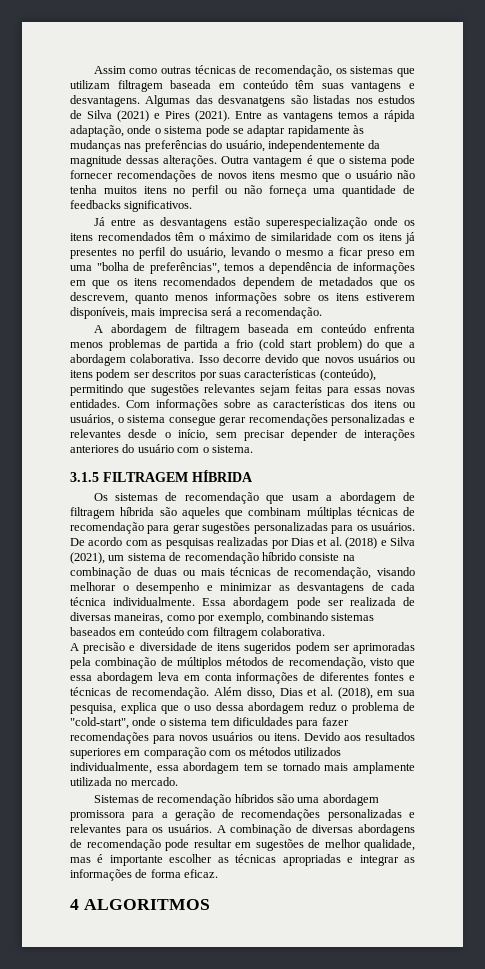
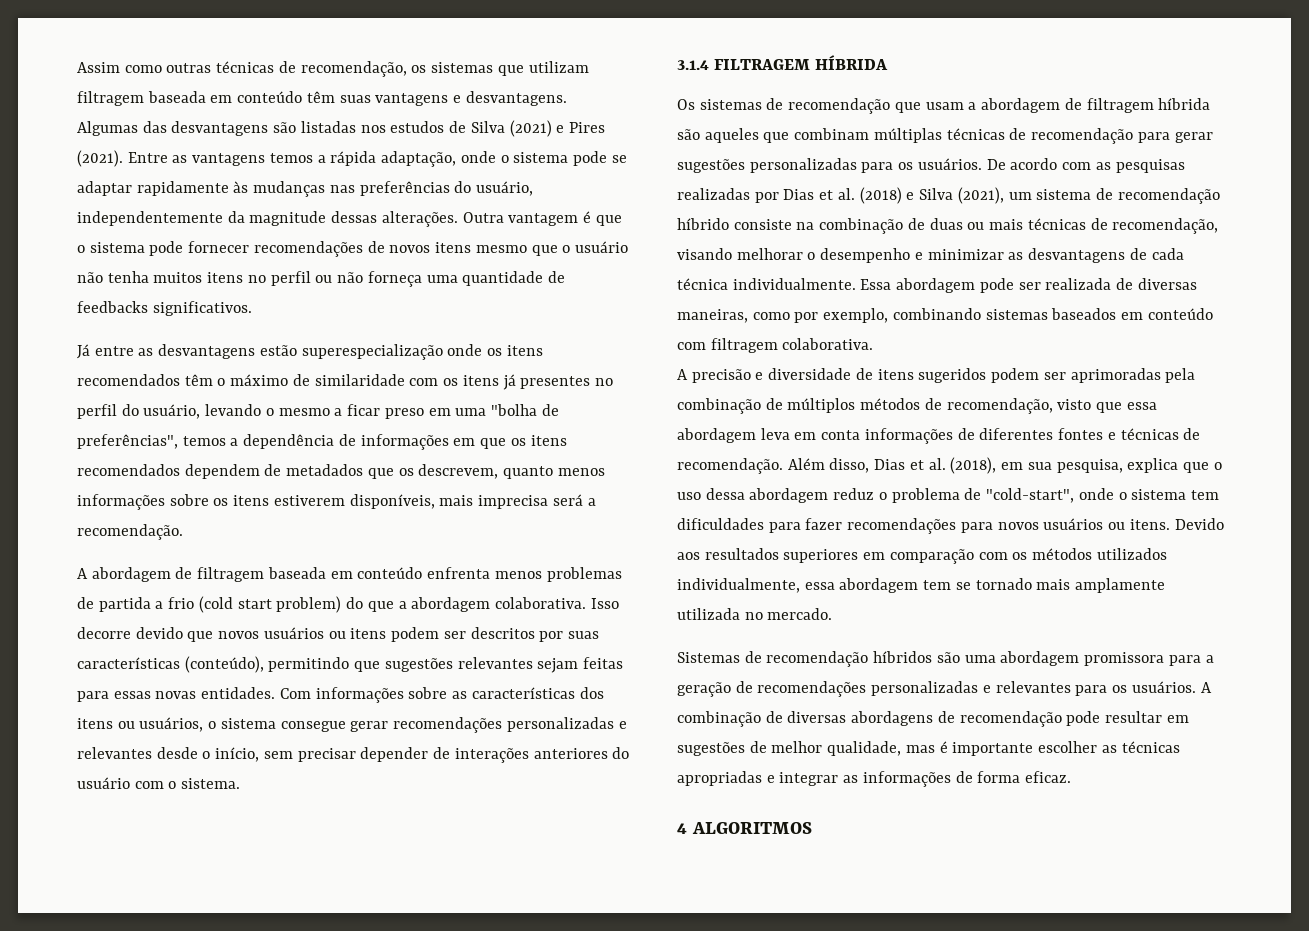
[218,95,286,107] desvanatgens -> [171,121,269,136] desvantagens
[70,472,99,482] 3.1.5 -> [677,60,709,70] 3.1.4

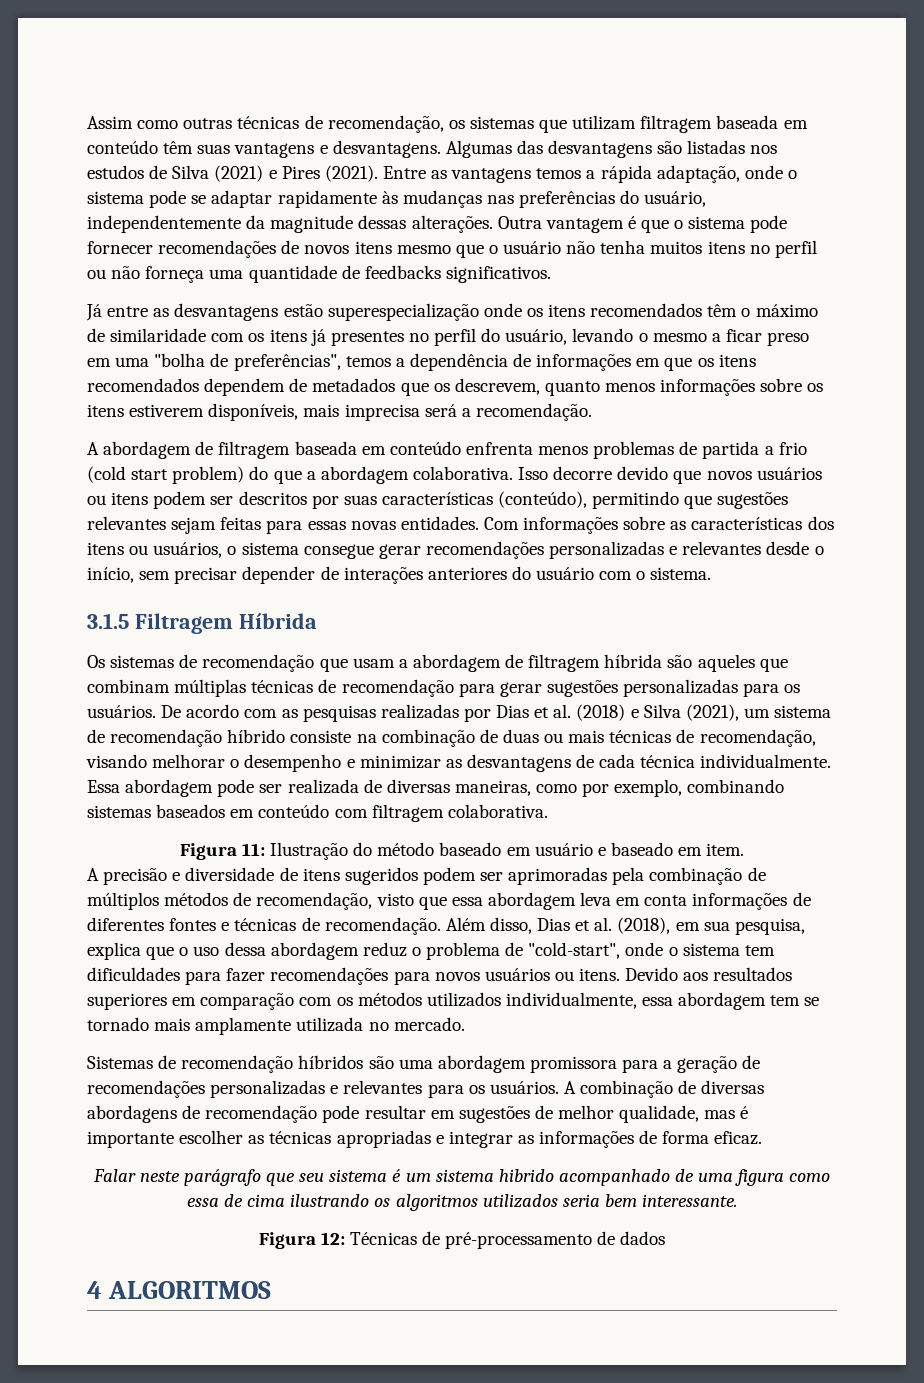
[677,55,888,70] 3.1.4 FILTRAGEM HÍBRIDA -> [87,613,317,634] 3.1.5 Filtragem Híbrida
(874, 344) none -> [179,842,745,860] // Figura 11: Ilustração do método baseado em usuário e baseado em item.
(1072, 777) none -> [92,1169,831,1186] [186,1194,738,1211] [258,1231,666,1249] // Falar neste parágrafo que seu sistema é um sistema hibrido acompanhado de uma figura como essa de cima ilustrando os algoritmos utilizados seria bem interessante. // Figura 12: Técnicas de pré-processamento de dados

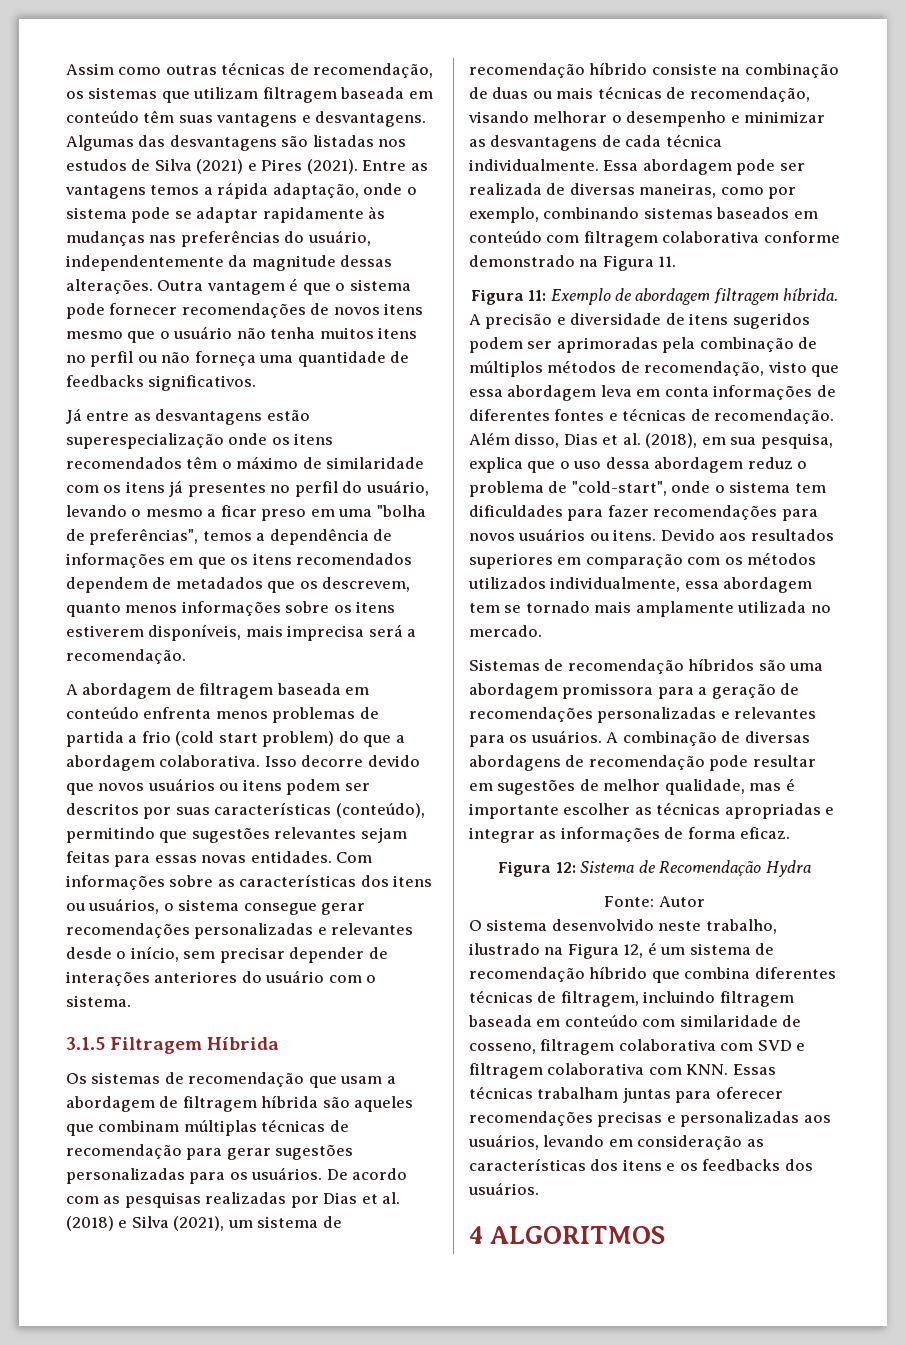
[447,804,548,818] [179,842,745,860] colaborativa. // Figura 11: Ilustração do método baseado em usuário e baseado em item. -> [662,231,840,243] [469,255,677,271] [470,288,839,305] colaborativa conforme demonstrado na Figura 11. // Figura 11: Exemplo de abordagem filtragem híbrida.
[92,1169,831,1186] [186,1194,738,1211] [258,1231,666,1249] Falar neste parágrafo que seu sistema é um sistema hibrido acompanhado de uma figura como essa de cima ilustrando os algoritmos utilizados seria bem interessante. // Figura 12: Técnicas de pré-processamento de dados -> [498,860,811,877] [604,896,705,907] [469,919,777,934] [469,942,775,959] [469,966,836,983] [469,990,794,1007] [468,1015,802,1027] [469,1039,806,1055] [469,1063,776,1079] [469,1086,783,1103] [469,1111,831,1127] [468,1134,764,1150] [469,1158,813,1171] [468,1182,539,1195] Figura 12: Sistema de Recomendação Hydra // Fonte: Autor // O sistema desenvolvido neste trabalho, ilustrado na Figura 12, é um sistema de recomendação híbrido que combina diferentes técnicas de filtragem, incluindo filtragem baseada em conteúdo com similaridade de cosseno, filtragem colaborativa com SVD e filtragem colaborativa com KNN. Essas técnicas trabalham juntas para oferecer recomendações precisas e personalizadas aos usuários, levando em consideração as características dos itens e os feedbacks dos usuários.

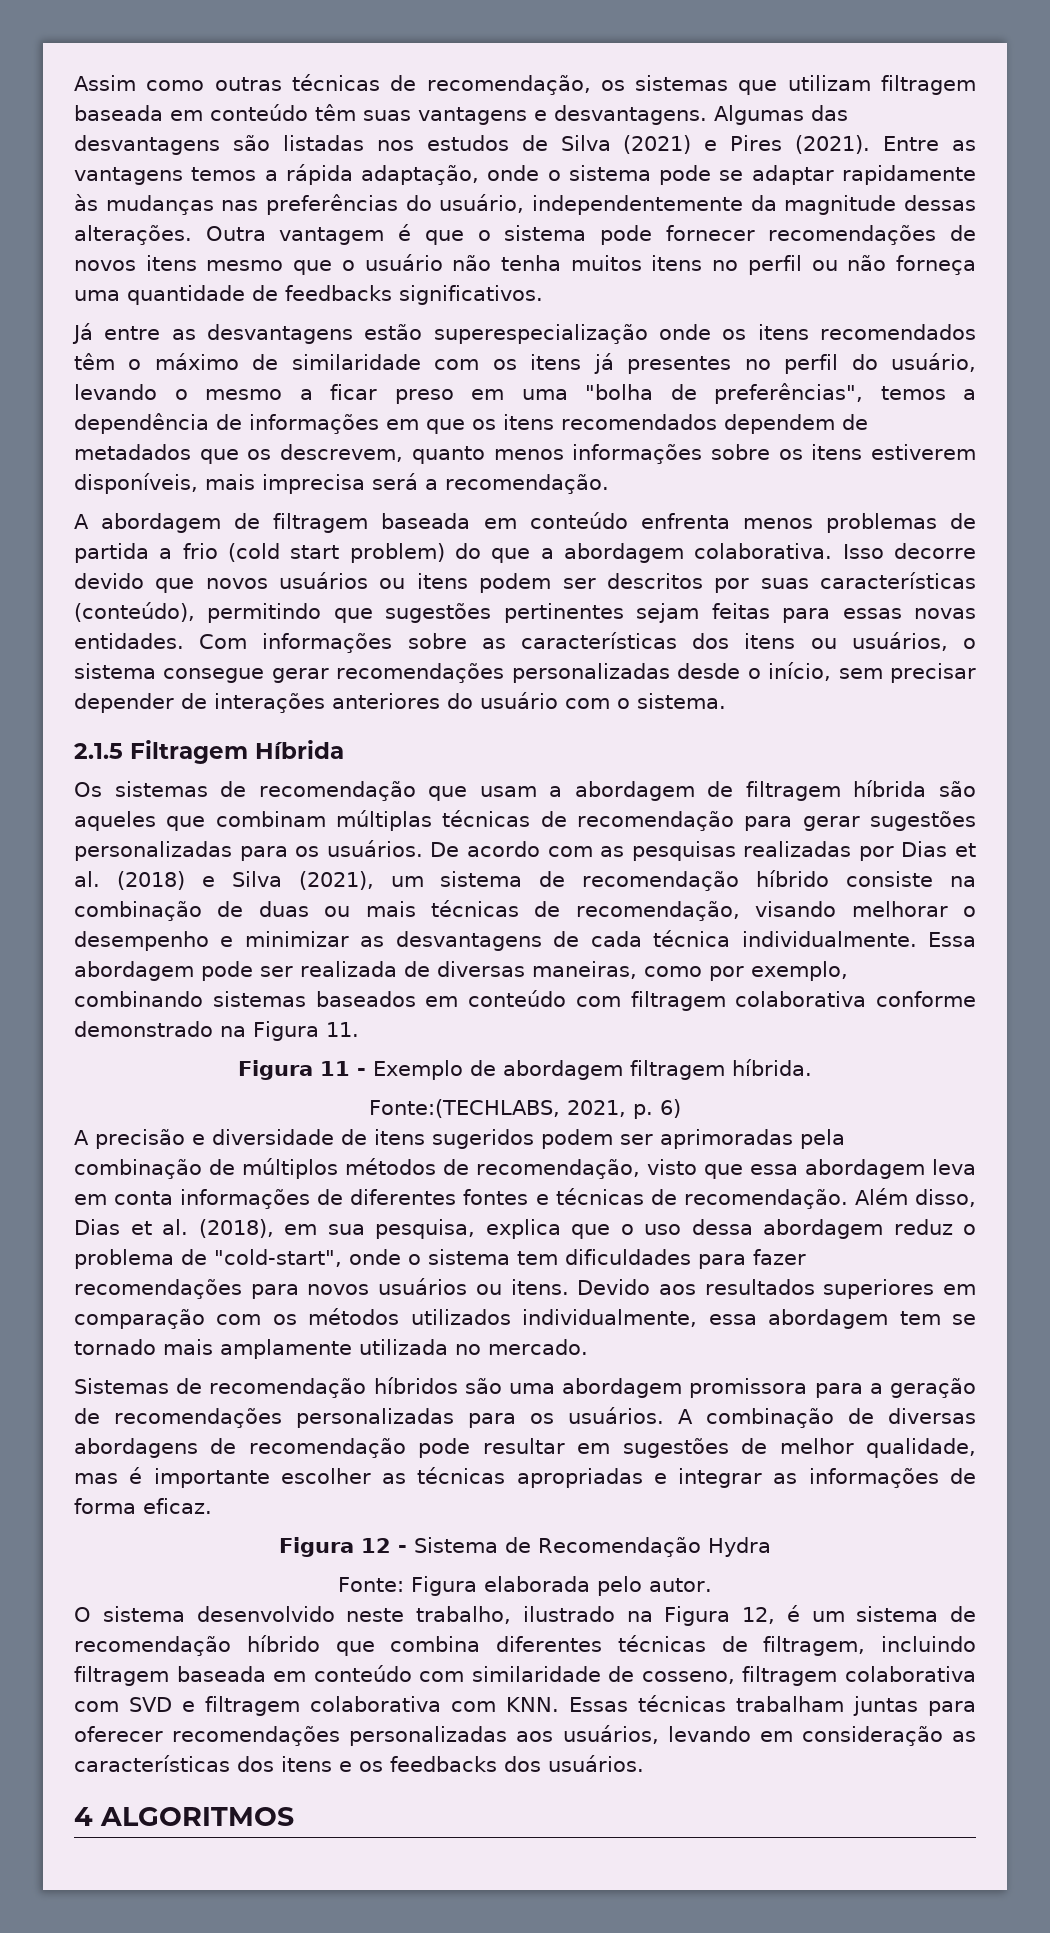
[274,827,357,839] relevantes -> [503,603,624,623] pertinentes
[317,923,414,935] e relevantes -> (670, 673) none
[66,1037,105,1050] 3.1.5 -> [74,743,123,759] 2.1.5
[528,290,547,301] 11: -> [320,1061,367,1076] 11 -
(839, 294) none -> [369,1099,681,1119] // Fonte:(TECHLABS, 2021, p. 6)
[720,707,817,719] e relevantes -> (454, 1418) none
[555,862,576,873] 12: -> [361,1538,408,1553] 12 -
[658,896,705,907] Autor -> [411,1576,712,1596] Figura elaborada pelo autor.
[597,1111,676,1127] precisas e -> (341, 1736) none

